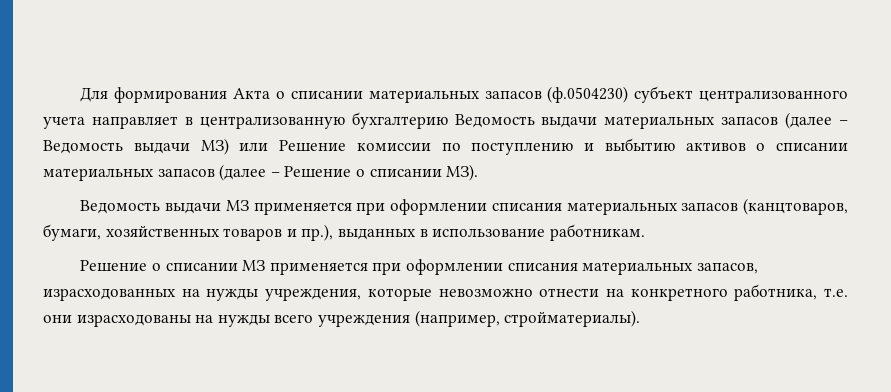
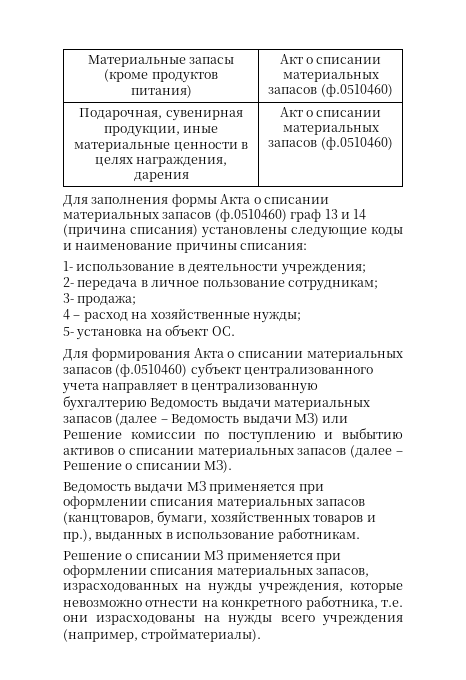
(80, 94) none -> [87,55,235,67] [104,69,218,83] [130,85,192,98] [279,54,382,64] [282,72,379,82] [268,84,393,97] [79,108,243,121] [103,125,219,137] [74,142,248,152] [94,156,228,167] [133,172,189,182] [279,107,382,117] [282,125,379,135] [268,137,393,150] [63,194,329,207] [63,209,367,222] [63,224,403,238] [63,243,308,253] [63,261,366,275] [63,277,378,291] [63,293,137,306] [63,308,301,323] [63,325,235,340] Материальные запасы (кроме продуктов питания) | Акт о списании материальных запасов (ф.0510460) // Подарочная, сувенирная продукции, иные материальные ценности в целях награждения, дарения | Акт о списании материальных запасов (ф.0510460) // Для заполнения формы Акта о списании материальных запасов (ф.0510460) граф 13 и 14 (причина списания) установлены следующие коды и наименование причины списания: // 1- использование в деятельности учреждения; // 2- передача в личное пользование сотрудникам; // 3- продажа; // 4 – расход на хозяйственные нужды; // 5- установка на объект ОС. //
[547,86,629,103] (ф.0504230) -> [115,364,188,377] (ф.0510460)

